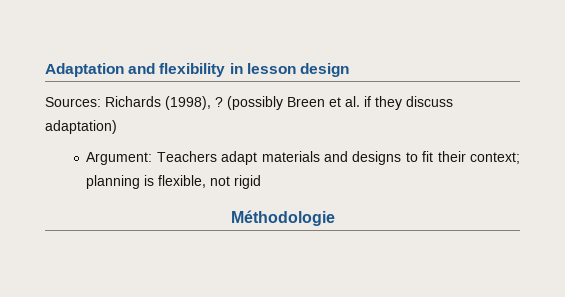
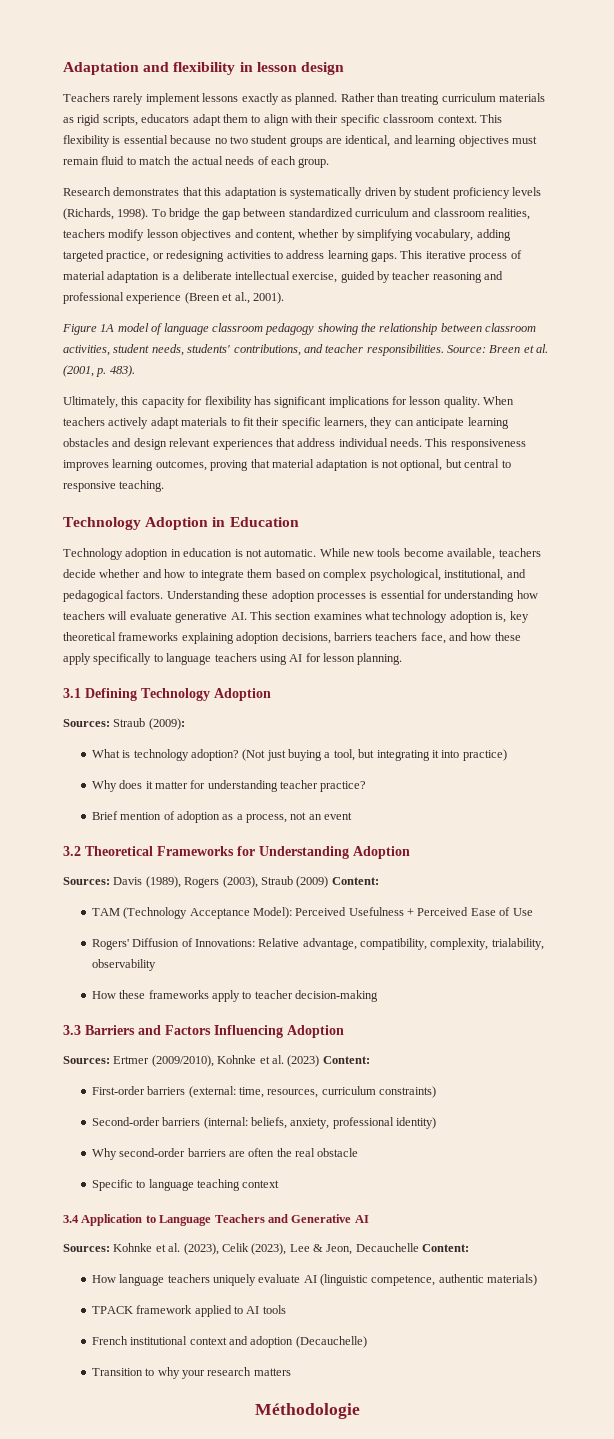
[45,96,453,110] [45,120,117,134] [86,151,520,165] [86,175,262,189] Sources: Richards (1998), ? (possibly Breen et al. if they discuss adaptation) // Argument: Teachers adapt materials and designs to fit their context; planning is flexible, not rigid -> [63,93,546,105] [63,114,502,126] [63,135,537,147] [63,156,330,168] [63,187,542,199] [63,208,531,220] [63,229,511,241] [63,250,522,262] [63,271,504,283] [63,292,284,304] [62,323,537,335] [63,344,549,356] [63,365,135,377] [63,396,515,408] [63,417,509,429] [63,438,526,450] [63,459,511,471] [63,480,165,492] [63,517,299,530] [63,548,541,560] [63,569,526,581] [63,590,538,602] [63,611,529,623] [63,632,521,644] [63,653,403,665] [63,688,271,701] [63,718,185,730] [91,749,507,761] [91,780,367,792] [91,811,353,823] [63,846,410,859] [63,876,379,888] [91,907,533,919] [91,938,544,950] [91,959,156,971] [91,990,379,1002] [63,1025,344,1038] [63,1055,370,1067] [91,1086,437,1098] [91,1117,437,1129] [91,1148,359,1160] [91,1179,280,1191] [63,1214,369,1226] [63,1243,470,1255] [91,1274,538,1286] [91,1305,286,1317] [91,1336,367,1348] [91,1367,291,1379] Teachers rarely implement lessons exactly as planned. Rather than treating curriculum materials as rigid scripts, educators adapt them to align with their specific classroom context. This flexibility is essential because no two student groups are identical, and learning objectives must remain fluid to match the actual needs of each group. // Research demonstrates that this adaptation is systematically driven by student proficiency levels (Richards, 1998). To bridge the gap between standardized curriculum and classroom realities, teachers modify lesson objectives and content, whether by simplifying vocabulary, adding targeted practice, or redesigning activities to address learning gaps. This iterative process of material adaptation is a deliberate intellectual exercise, guided by teacher reasoning and professional experience (Breen et al., 2001). // Figure 1A model of language classroom pedagogy showing the relationship between classroom activities, student needs, students' contributions, and teacher responsibilities. Source: Breen et al. (2001, p. 483). // Ultimately, this capacity for flexibility has significant implications for lesson quality. When teachers actively adapt materials to fit their specific learners, they can anticipate learning obstacles and design relevant experiences that address individual needs. This responsiveness improves learning outcomes, proving that material adaptation is not optional, but central to responsive teaching. // Technology Adoption in Education // Technology adoption in education is not automatic. While new tools become available, teachers decide whether and how to integrate them based on complex psychological, institutional, and pedagogical factors. Understanding these adoption processes is essential for understanding how teachers will evaluate generative AI. This section examines what technology adoption is, key theoretical frameworks explaining adoption decisions, barriers teachers face, and how these apply specifically to language teachers using AI for lesson planning. // 3.1 Defining Technology Adoption // Sources: Straub (2009): // What is technology adoption? (Not just buying a tool, but integrating it into practice) // Why does it matter for understanding teacher practice? // Brief mention of adoption as a process, not an event // 3.2 Theoretical Frameworks for Understanding Adoption // Sources: Davis (1989), Rogers (2003), Straub (2009) Content: // TAM (Technology Acceptance Model): Perceived Usefulness + Perceived Ease of Use // Rogers' Diffusion of Innovations: Relative advantage, compatibility, complexity, trialability, observability // How these frameworks apply to teacher decision-making // 3.3 Barriers and Factors Influencing Adoption // Sources: Ertmer (2009/2010), Kohnke et al. (2023) Content: // First-order barriers (external: time, resources, curriculum constraints) // Second-order barriers (internal: beliefs, anxiety, professional identity) // Why second-order barriers are often the real obstacle // Specific to language teaching context // 3.4 Application to Language Teachers and Generative AI // Sources: Kohnke et al. (2023), Celik (2023), Lee & Jeon, Decauchelle Content: // How language teachers uniquely evaluate AI (linguistic competence, authentic materials) // TPACK framework applied to AI tools // French institutional context and adoption (Decauchelle) // Transition to why your research matters

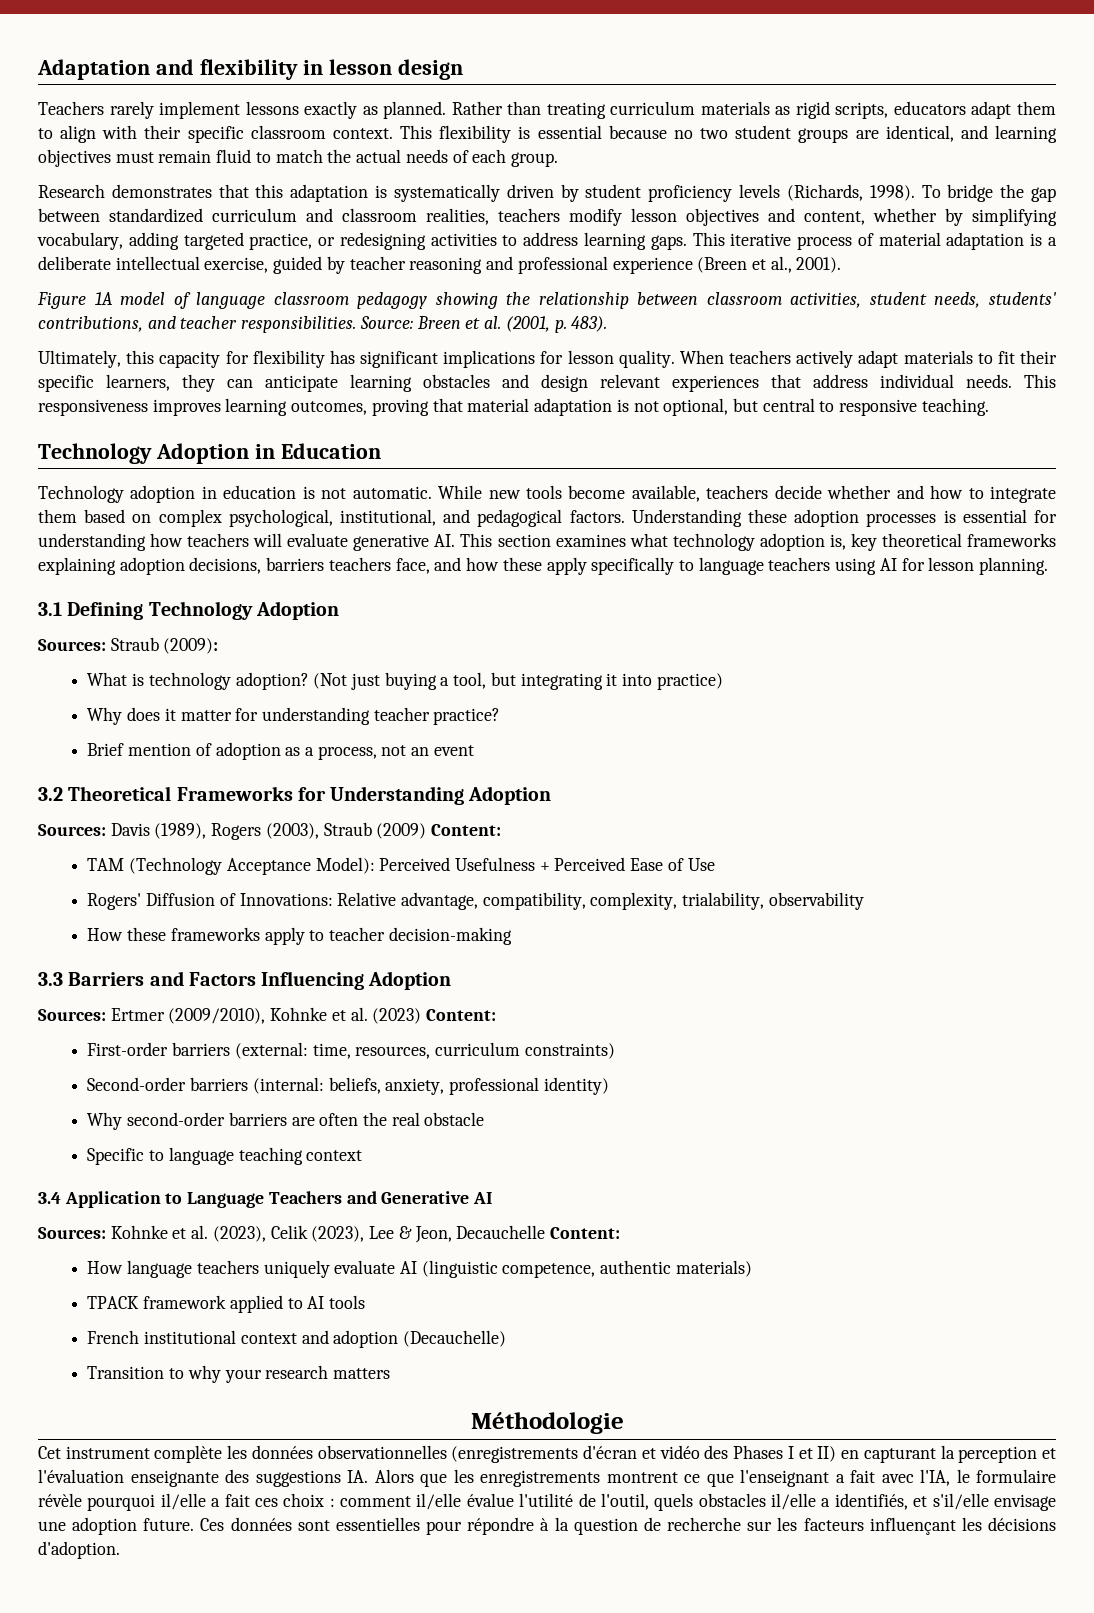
(360, 1411) none -> [38,1445,1056,1463] [38,1469,1056,1487] [38,1493,1057,1511] [38,1517,1056,1535] [38,1541,120,1559] // Cet instrument complète les données observationnelles (enregistrements d'écran et vidéo des Phases I et II) en capturant la perception et l'évaluation enseignante des suggestions IA. Alors que les enregistrements montrent ce que l'enseignant a fait avec l'IA, le formulaire révèle pourquoi il/elle a fait ces choix : comment il/elle évalue l'utilité de l'outil, quels obstacles il/elle a identifiés, et s'il/elle envisage une adoption future. Ces données sont essentielles pour répondre à la question de recherche sur les facteurs influençant les décisions d'adoption.

